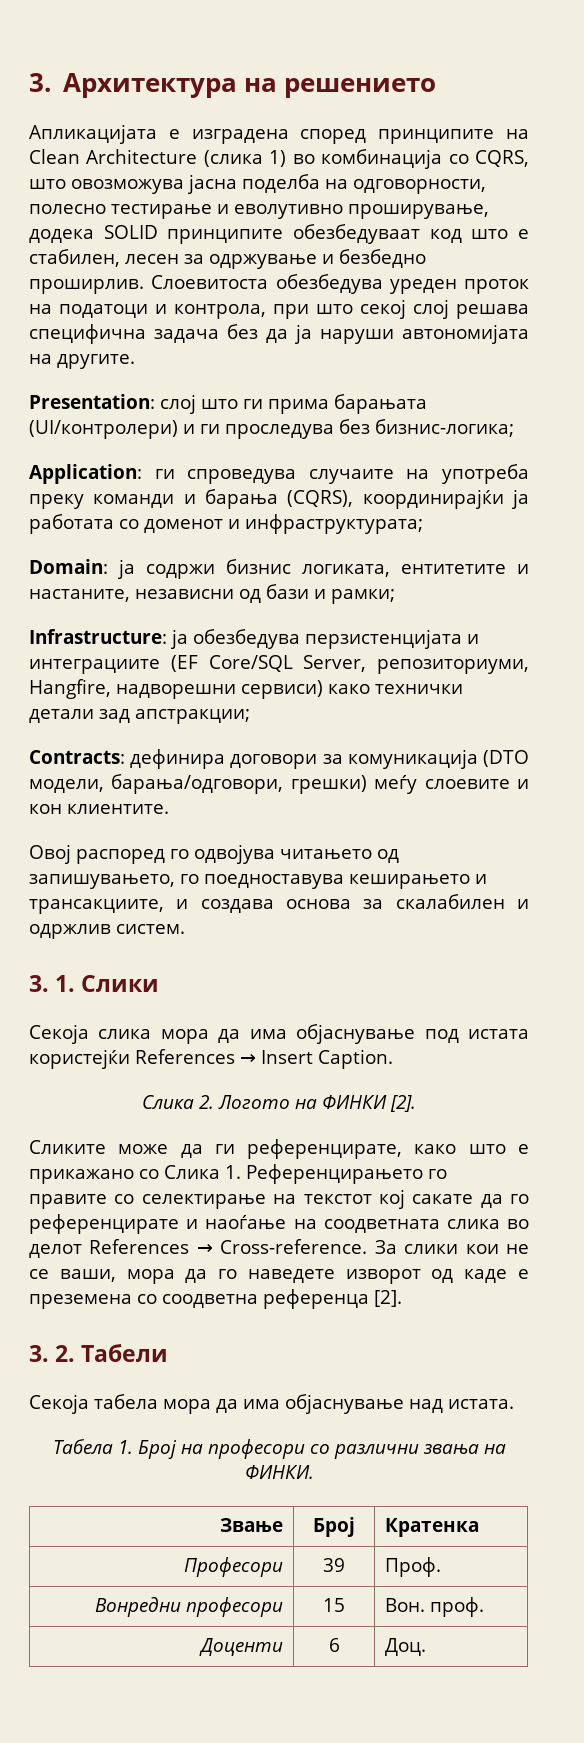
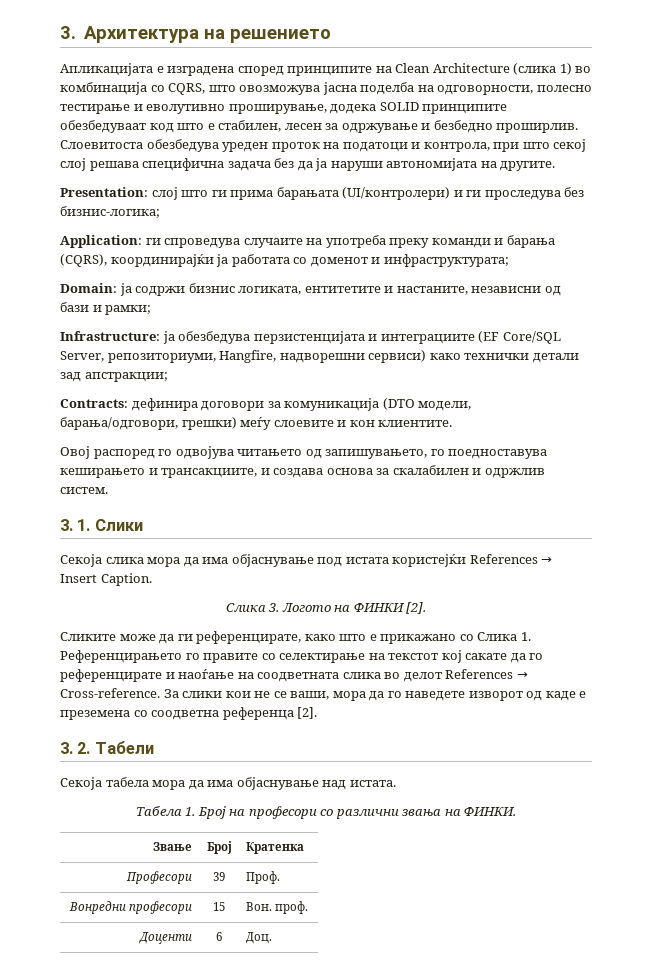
[199,1095,214,1109] 2. -> [268,603,280,612] 3.

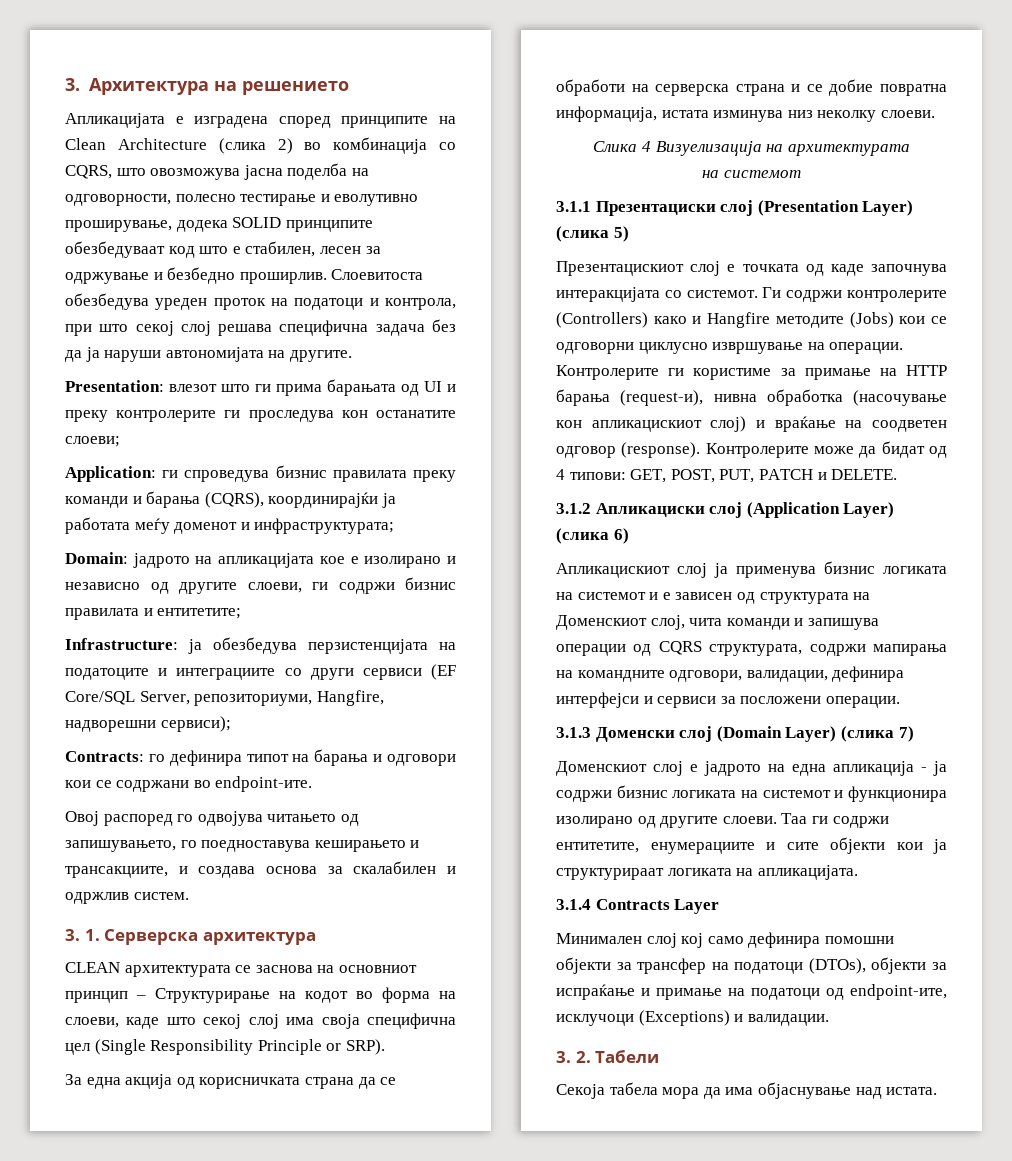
[559,63,572,75] 1) -> [277,138,293,154] 2)
[151,187,178,200] слој -> [169,384,217,392] влезот
[342,187,585,200] [60,206,160,218] (UI/контролери) и ги проследува без бизнис-логика; -> [401,381,456,396] [65,410,456,422] [65,436,120,447] од UI и преку контролерите ги проследува кон останатите слоеви;
[243,235,386,248] случаите на употреба -> [275,465,407,482] бизнис правилата
[293,257,308,264] со -> [134,518,170,534] меѓу
[119,283,561,296] [60,302,152,315] [60,331,475,344] ја содржи бизнис логиката, ентитетите и настаните, независни од бази и рамки; // Infrastructure: ја обезбедува перзистенцијата и интеграциите -> [132,553,457,568] [65,577,456,594] [65,608,242,620] [65,637,456,654] [65,668,422,680] јадрото на апликацијата кое е изолирано и независно од другите слоеви, ги содржи бизнис правилата и ентитетите; // Infrastructure: ја обезбедува перзистенцијата на податоците и интеграциите со други сервиси
[368,350,579,363] [60,372,168,382] [60,398,472,411] [60,417,453,430] сервиси) како технички детали зад апстракции; // Contracts: дефинира договори за комуникација (DTO модели, барања/одговори, грешки) меѓу слоевите и кон клиентите. -> [160,716,231,732] [65,749,456,766] [65,776,313,792] сервиси); // Contracts: го дефинира типот на барања и одговори кои се содржани во endpoint-ите.
[94,519,143,531] [60,554,553,567] [60,573,152,586] [225,602,427,614] [60,631,531,644] [60,650,544,663] [60,669,528,682] [60,688,587,701] [60,707,318,720] Слики // Секоjа слика мора да има обjаснување под истата користејќи References → Insert Caption. // Слика 3. Логото на ФИНКИ [2]. // Сликите може да ги референцирате, како што е прикажано со Слика 1. Референцирањето го правите со селектирање на текстот кој сакате да го референцирате и наоѓање на соодветната слика во делот References → Cross-reference. За слики кои не се ваши, мора да го наведете изворот од каде е преземена со соодветна референца [2]. -> [104,929,316,945] [65,962,417,977] [65,987,456,1003] [65,1013,456,1029] [65,1039,385,1055] [65,1074,397,1089] [556,79,947,96] [556,106,935,122] [593,141,910,156] [702,170,801,178] [556,200,914,216] [556,226,629,242] [556,261,947,276] [556,287,947,302] [556,312,947,328] [556,342,904,354] [556,365,947,380] [556,389,947,406] [556,416,947,432] [556,441,947,458] [556,469,898,483] [556,502,895,518] [556,528,629,544] [556,561,947,578] [556,592,871,604] [556,615,879,630] [556,641,947,656] [556,666,905,682] [556,692,900,708] [556,726,914,742] [556,761,947,776] [556,785,947,802] [556,813,889,828] [556,837,947,854] [556,865,858,880] [556,899,720,914] [556,932,894,948] [556,957,947,974] [556,984,947,1000] [556,1010,829,1026] Серверска архитектура // CLEAN архитектурата се заснова на основниот принцип – Структурирање на кодот во форма на слоеви, каде што секој слој има своја специфична цел (Single Responsibility Principle or SRP). // За една акција од корисничката страна да се обработи на серверска страна и се добие повратна информација, истата изминува низ неколку слоеви. // Слика 4 Визуелизација на архитектурата // на системот // 3.1.1 Презентациски слој (Presentation Layer) (слика 5) // Презентацискиот слој е точката од каде започнува интеракцијата со системот. Ги содржи контролерите (Controllers) како и Hangfire методите (Jobs) кои се одговорни циклусно извршување на операции. Контролерите ги користиме за примање на HTTP барања (request-и), нивна обработка (насочување кон апликацискиот слој) и враќање на соодветен одговор (response). Контролерите може да бидат од 4 типови: GET, POST, PUT, PATCH и DELETE. // 3.1.2 Апликациски слој (Application Layer) (слика 6) // Апликацискиот слој ја применува бизнис логиката на системот и е зависен од структурата на Доменскиот слој, чита команди и запишува операции од CQRS структурата, содржи мапирања на командните одговори, валидации, дефинира интерфејси и сервиси за посложени операции. // 3.1.3 Доменски слој (Domain Layer) (слика 7) // Доменскиот слој е јадрото на една апликација - ја содржи бизнис логиката на системот и функционира изолирано од другите слоеви. Таа ги содржи ентитетите, енумерациите и сите објекти кои ја структурираат логиката на апликацијата. // 3.1.4 Contracts Layer // Минимален слој кој само дефинира помошни објекти за трансфер на податоци (DTOs), објекти за испраќање и примање на податоци од endpoint-ите, исклучоци (Exceptions) и валидации.
[135,806,517,819] [152,842,192,851] [206,841,232,854] [246,842,305,854] [125,871,192,884] [213,872,225,881] [246,871,281,884] [68,901,192,914] [213,902,225,911] [246,901,309,914] [137,932,192,944] [216,932,222,941] [246,932,273,944] // Табела 1. Број на професори со различни звања на ФИНКИ. // Звање | Број | Кратенка // Професори | 39 | Проф. // Вонредни професори | 15 | Вон. проф. // Доценти | 6 | Доц. -> (938, 1091) none

